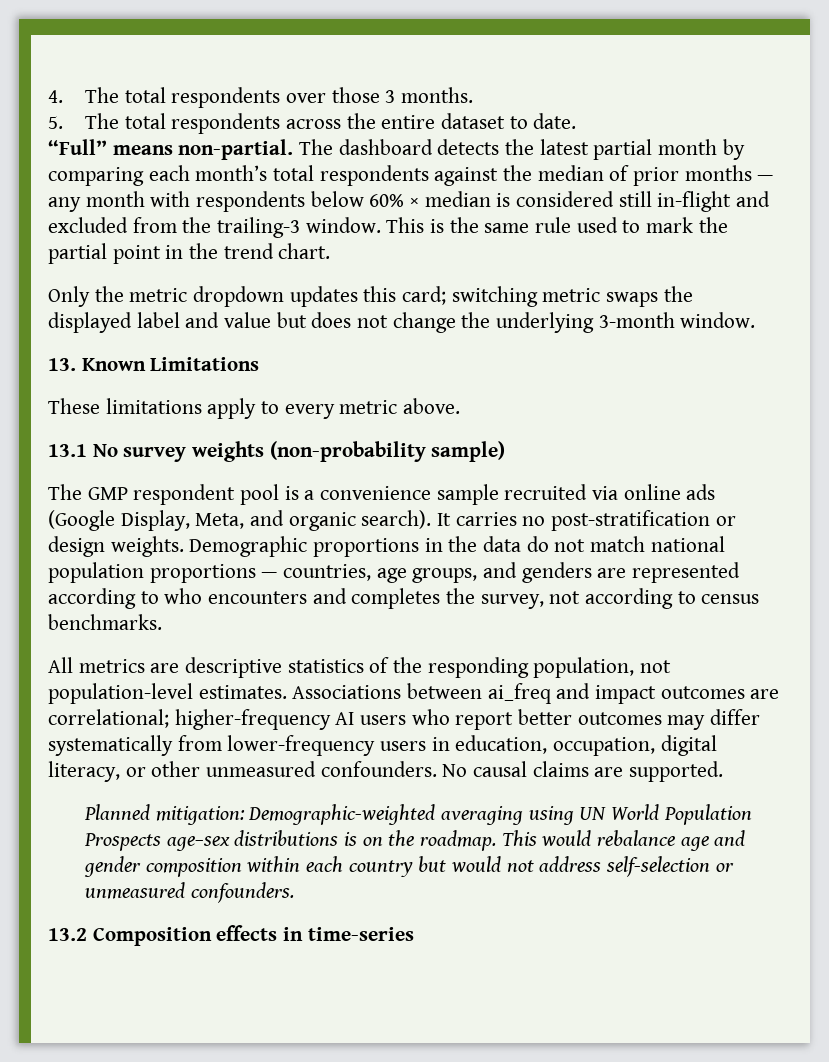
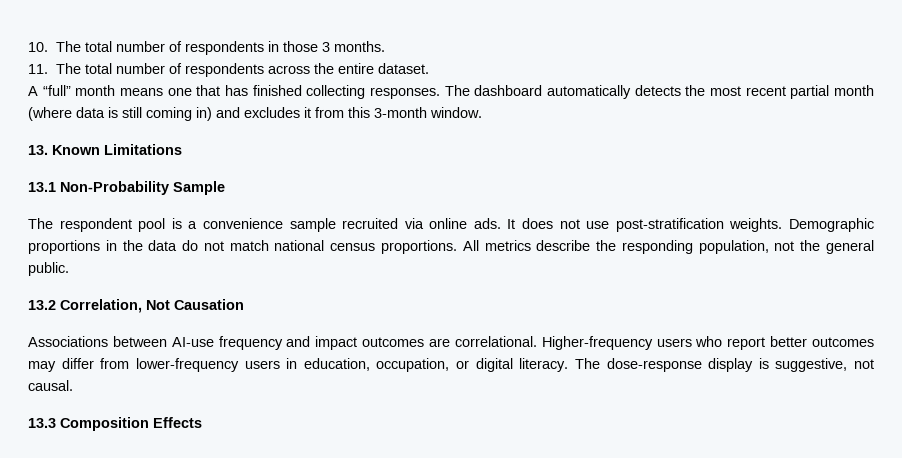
[48,87,327,108] 4. The total respondents over -> [28,41,280,55] 10. The total number of respondents in
[48,113,166,129] 5. The total -> [28,63,183,74] 11. The total number of
[441,113,577,129] [48,139,294,160] dataset to date. // “Full” means non-partial. -> [378,63,430,74] [28,85,440,99] dataset. // A “full” month means one that has finished collecting responses.
(433, 147) none -> [547,85,631,99] automatically
[539,139,745,160] [48,165,774,186] [48,191,771,212] [48,217,728,238] [48,243,331,264] [48,286,693,307] [48,312,595,333] latest partial month by comparing each month’s total respondents against the median of prior months — any month with respondents below 60% × median is considered still in-flight and excluded from the trailing-3 window. This is the same rule used to mark the partial point in the trend chart. // Only the metric dropdown updates this card; switching metric swaps the displayed label and value but does not change the underlying -> [709,85,874,99] [28,107,370,121] most recent partial month (where data is still coming in) and excludes it from this
[48,398,461,419] [48,441,506,462] [48,484,128,500] These limitations apply to every metric above. // 13.1 No survey weights (non-probability sample) // The GMP -> [28,181,225,195] [28,218,53,229] 13.1 Non-Probability Sample // The
[686,484,716,500] [48,510,736,531] [48,536,105,557] ads (Google Display, Meta, and organic search). It carries no post-stratification or design -> [473,218,724,232] ads. It does not use post-stratification
[48,562,741,583] [48,588,760,609] [48,614,162,630] [48,657,672,678] [48,683,551,704] population proportions — countries, age groups, and genders are represented according to who encounters and completes the survey, not according to census benchmarks. // All metrics are descriptive statistics of the responding population, not population-level estimates. Associations between ai_freq -> [330,240,875,254] [28,262,69,276] [28,299,244,313] [28,336,283,350] census proportions. All metrics describe the responding population, not the general public. // 13.2 Correlation, Not Causation // Associations between AI-use frequency
[48,709,355,730] correlational; higher-frequency AI -> [454,336,653,350] correlational. Higher-frequency
[48,735,173,756] systematically -> (94, 363) none
[660,735,717,756] [48,761,724,782] [84,804,752,825] [84,830,746,851] [84,856,734,877] [85,882,294,903] [48,925,414,946] digital literacy, or other unmeasured confounders. No causal claims are supported. // Planned mitigation: Demographic-weighted averaging using UN World Population Prospects age–sex distributions is on the roadmap. This would rebalance age and gender composition within each country but would not address self-selection or unmeasured confounders. // 13.2 Composition effects in time-series -> [456,358,874,372] [28,380,73,391] [28,417,202,431] or digital literacy. The dose-response display is suggestive, not causal. // 13.3 Composition Effects

